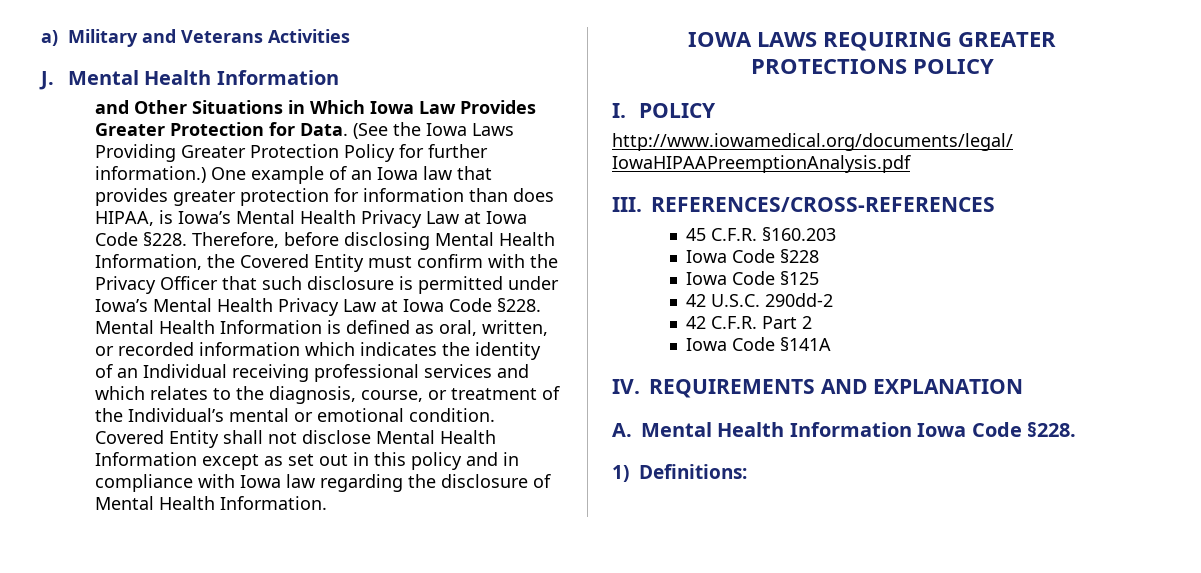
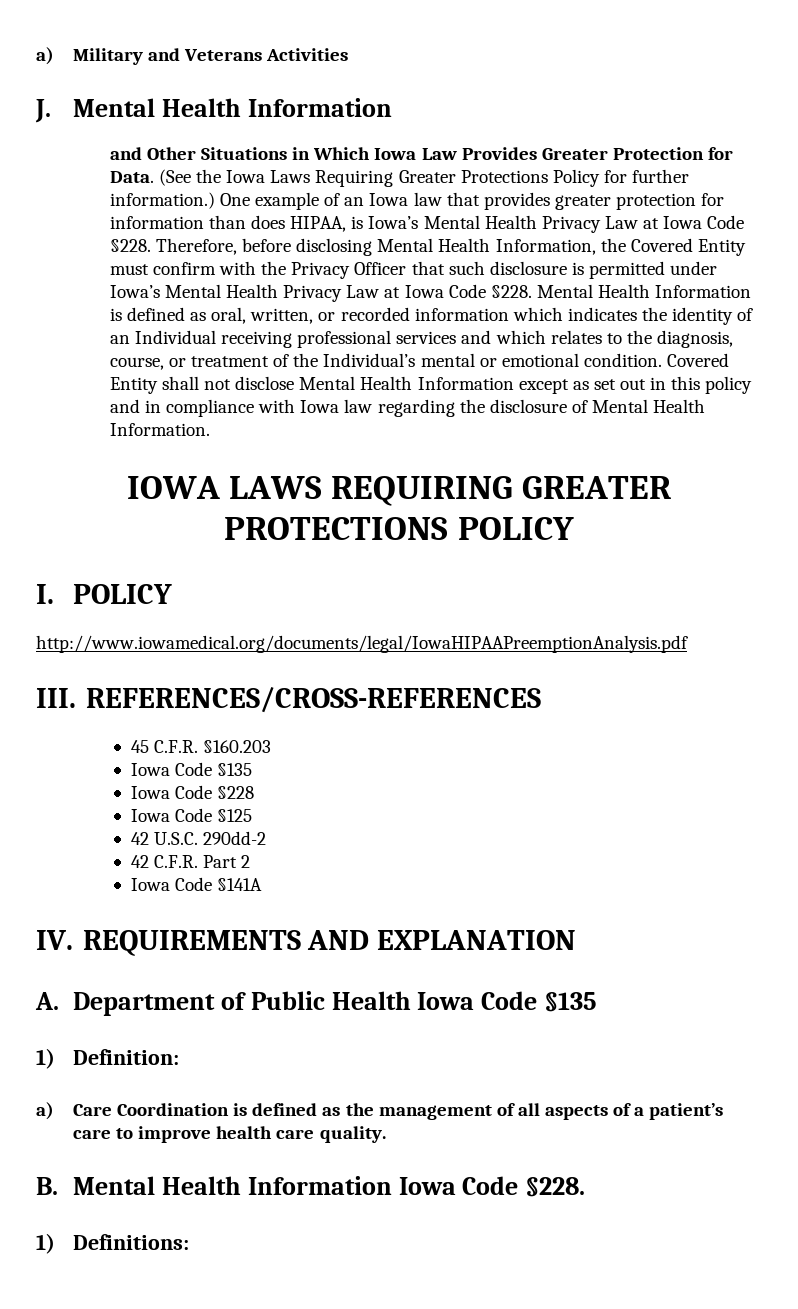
[95,144,340,162] Providing Greater Protection -> [315,170,548,187] Requiring Greater Protections
(836, 234) none -> [130,762,252,776] // Iowa Code §135
(632, 430) none -> [72,991,598,1016] [36,1048,179,1069] [36,1102,724,1120] [72,1126,386,1143] [36,1177,58,1195] Department of Public Health Iowa Code §135 // 1) Definition: // a) Care Coordination is defined as the management of all aspects of a patient’s care to improve health care quality. // B.

